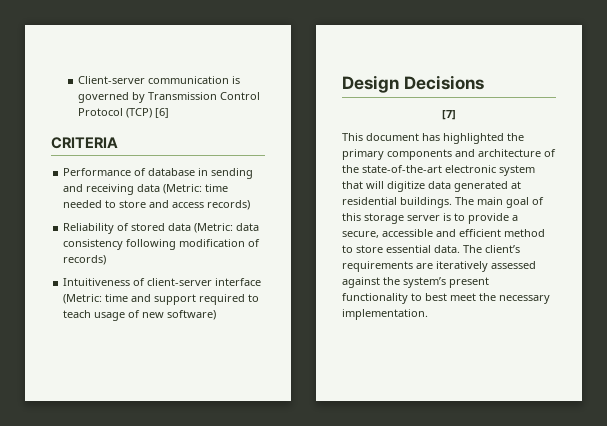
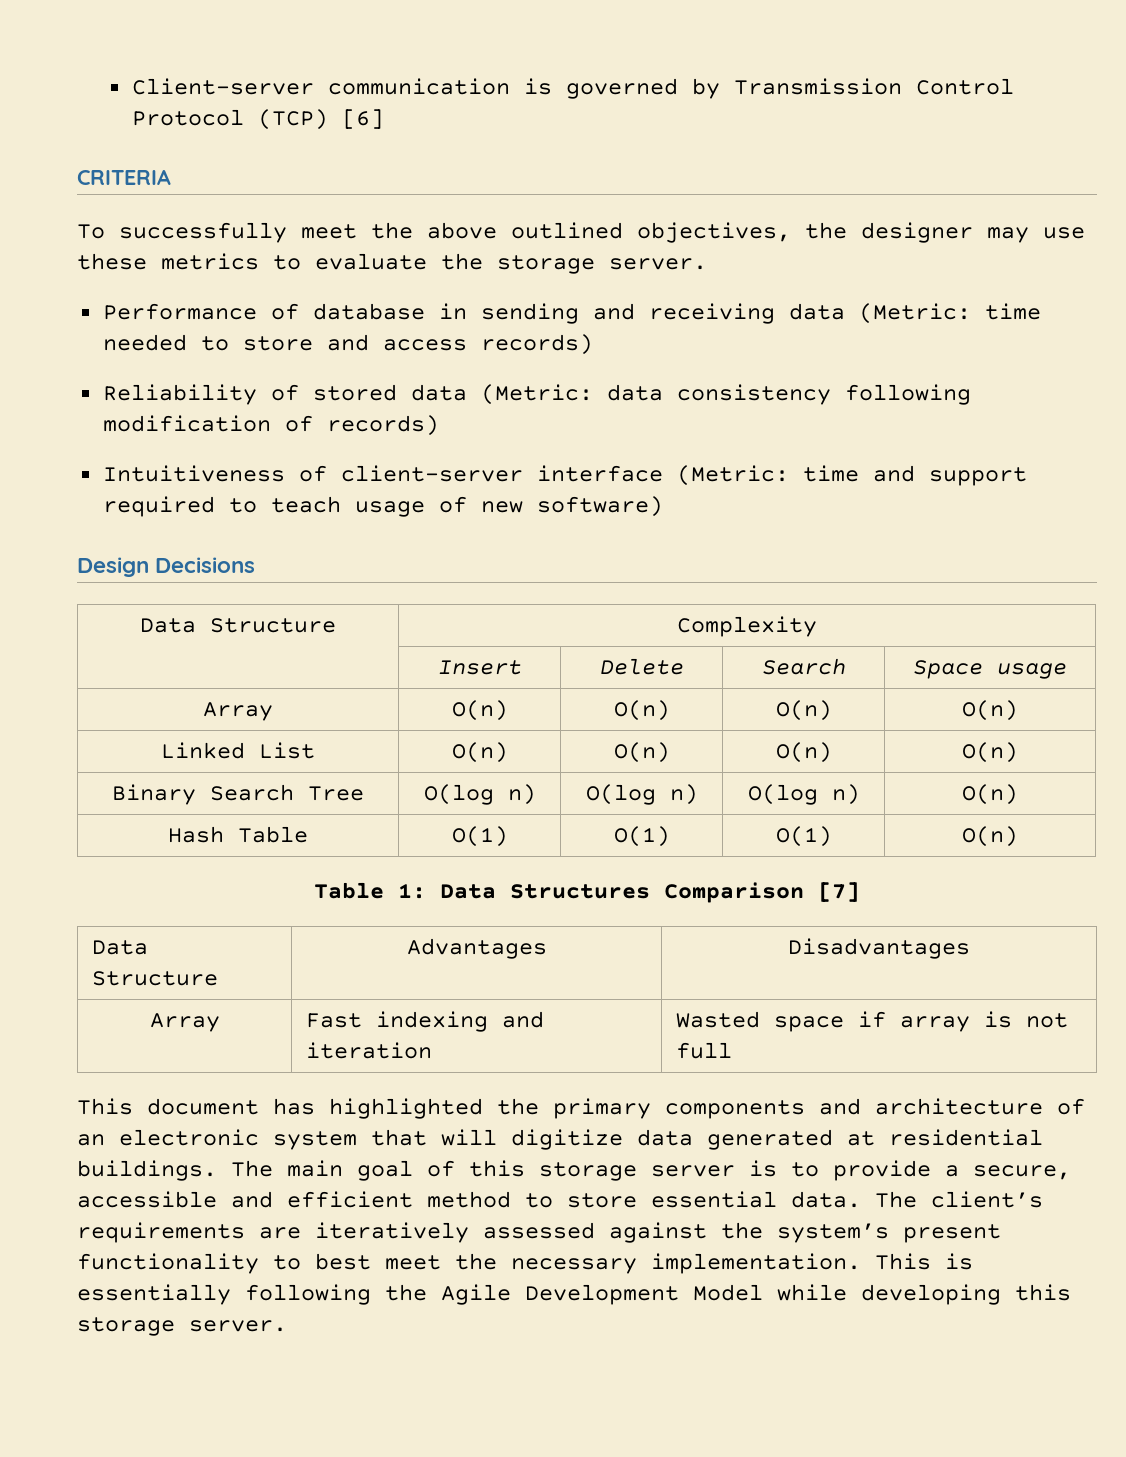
(118, 143) none -> [77,222,1085,243] [77,253,707,274] // To successfully meet the above outlined objectives, the designer may use these metrics to evaluate the storage server.
[442,110,456,120] // [7] -> [140,618,336,633] [677,616,817,637] [437,660,522,675] [599,658,684,675] [761,658,846,675] [913,660,1067,679] [203,702,273,721] [451,700,508,721] [613,700,670,721] [775,700,832,721] [962,700,1018,721] [161,742,315,759] [451,742,508,763] [613,742,670,763] [775,742,832,763] [962,742,1018,763] [112,784,364,805] [423,784,536,805] [585,784,698,805] [747,784,860,805] [962,784,1018,805] [168,826,308,843] [451,826,508,847] [613,826,670,847] [775,826,832,847] [962,826,1018,847] [314,882,860,903] [91,940,148,955] [91,971,218,986] [406,938,547,959] [788,938,970,959] [149,1013,220,1032] [305,1011,544,1032] [305,1042,432,1059] [675,1011,1068,1032] [675,1042,732,1059] // Data Structure | Complexity // | Insert | Delete | Search | Space usage // Array | O(n) | O(n) | O(n) | O(n) // Linked List | O(n) | O(n) | O(n) | O(n) // Binary Search Tree | O(log n) | O(log n) | O(log n) | O(n) // Hash Table | O(1) | O(1) | O(1) | O(n) // Table 1: Data Structures Comparison [7] // Data Structure | Advantages | Disadvantages // Array | Fast indexing and iteration | Wasted space if array is not full
[342,165,442,173] the state-of-the-art -> [77,1134,105,1146] an
(428, 314) none -> [875,1253,973,1270] [77,1284,1071,1305] [77,1317,287,1336] This is essentially following the Agile Development Model while developing this storage server.

